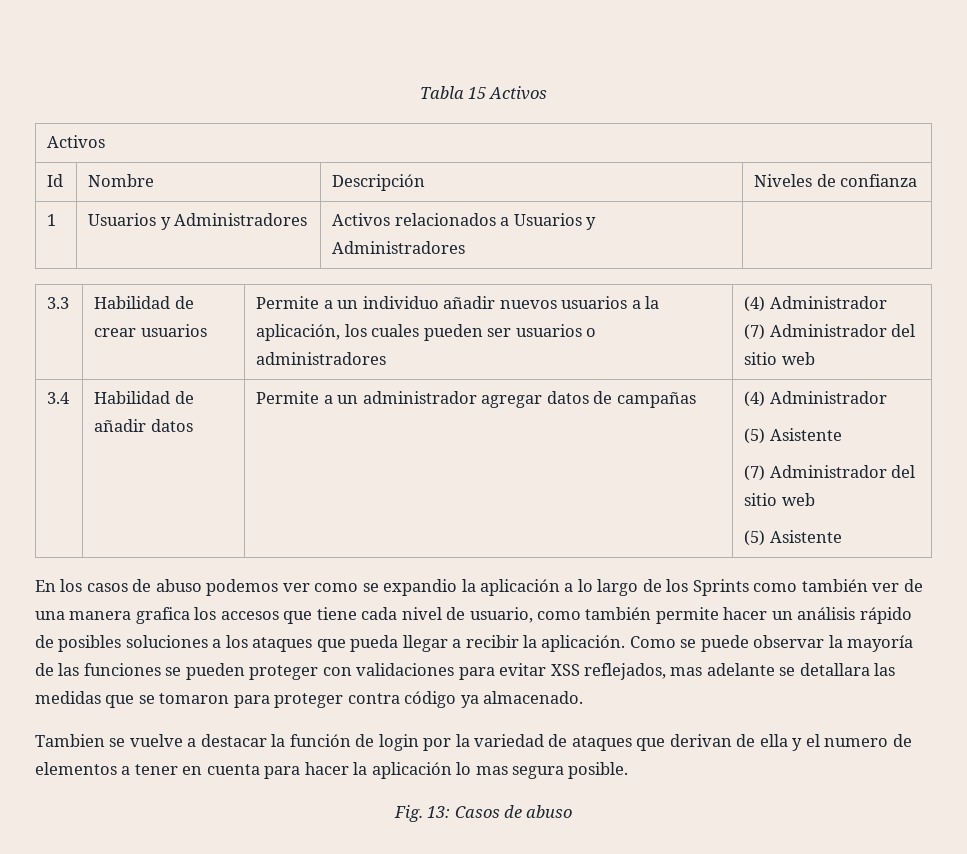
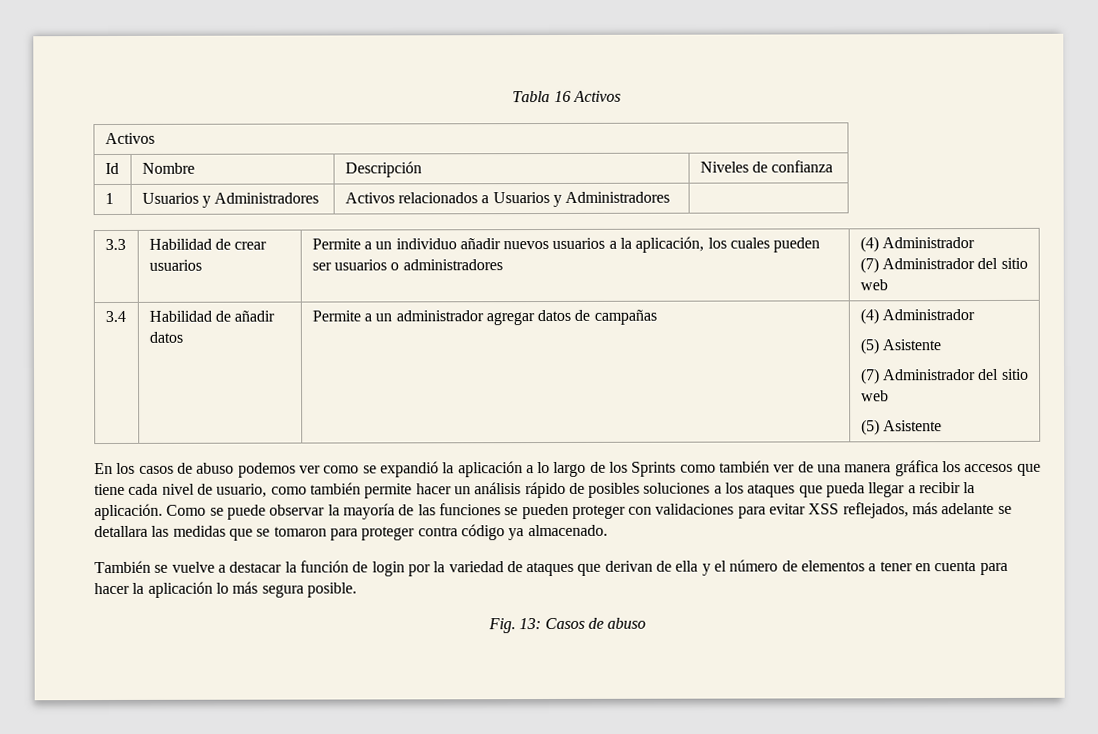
[468,87,486,99] 15 -> [553,90,571,102] 16
[383,579,458,596] expandio -> [379,461,439,478] expandió
[135,607,190,624] grafica -> [894,460,939,477] gráfica
[670,667,703,676] mas -> [912,502,939,515] más
[35,734,105,747] Tambien -> [94,560,151,574] También
[824,738,889,747] numero -> [729,559,779,572] número
[475,766,508,775] mas -> [232,581,259,594] más

